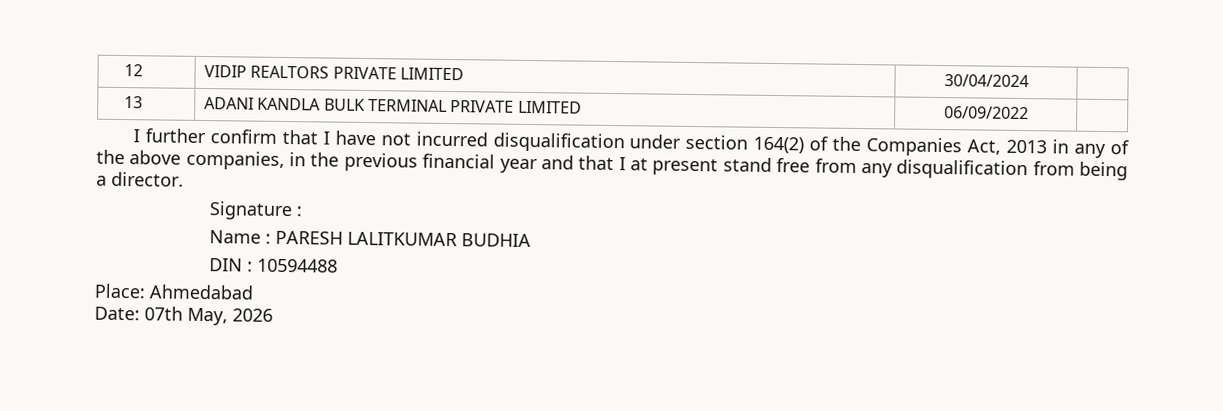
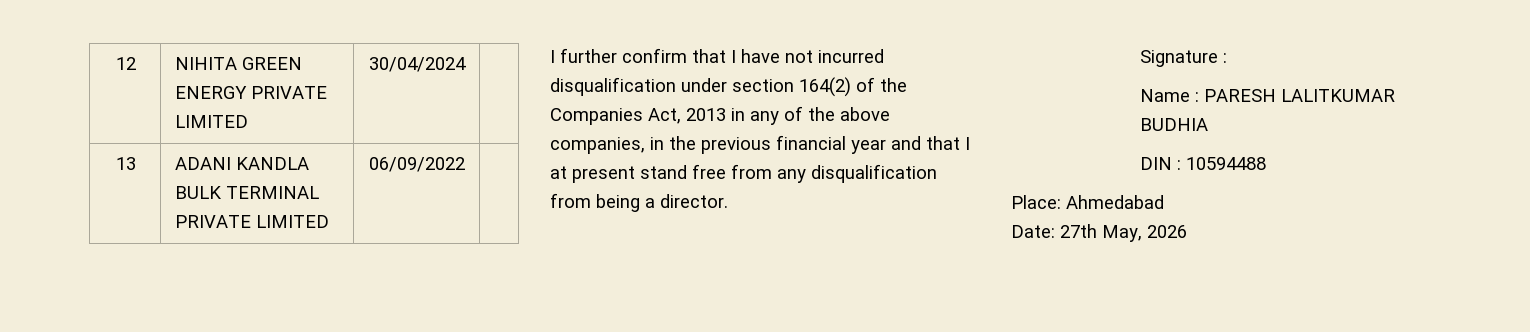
[204,65,330,79] VIDIP REALTORS -> [174,57,302,70] [174,86,247,99] NIHITA GREEN ENERGY
[144,306,183,321] 07th -> [1060,224,1097,238] 27th

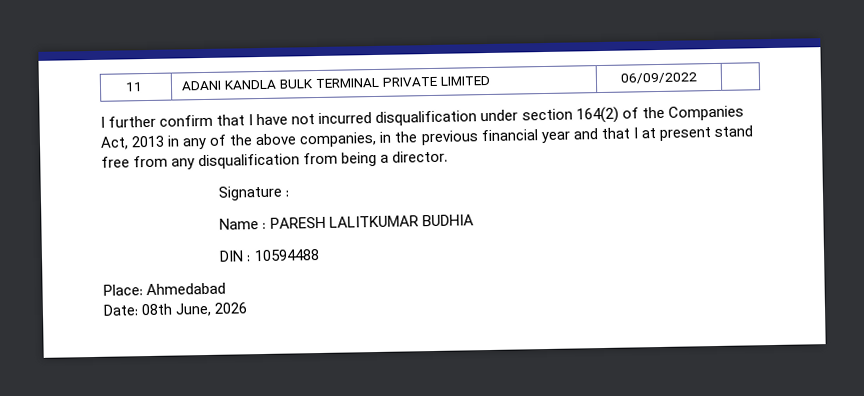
[116,57,137,70] [174,57,302,70] [174,86,327,99] [174,115,248,128] [368,57,466,72] [116,157,137,170] 12 | NIHITA GREEN ENERGY PRIVATE LIMITED | 30/04/2024 | // 13 -> [124,82,143,92] 11
[1060,224,1142,242] 27th May, -> [141,302,213,317] 08th June,

